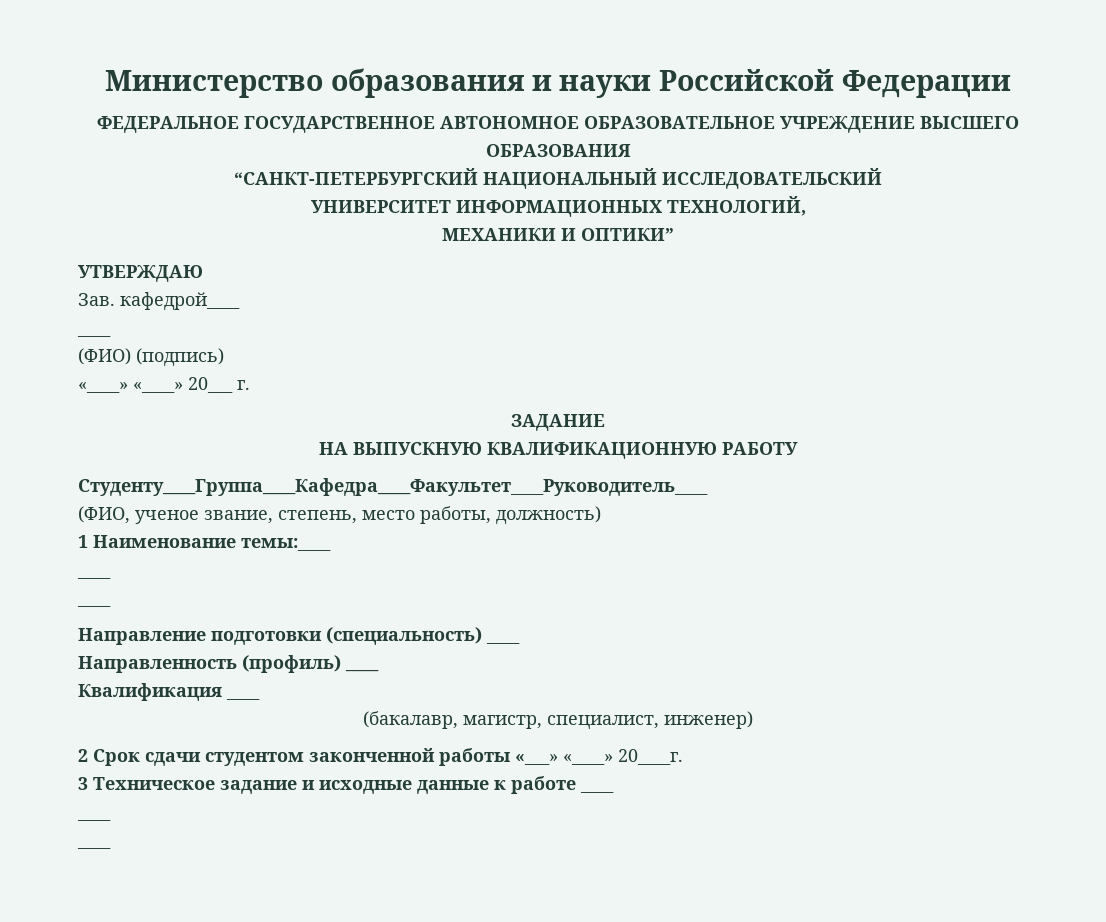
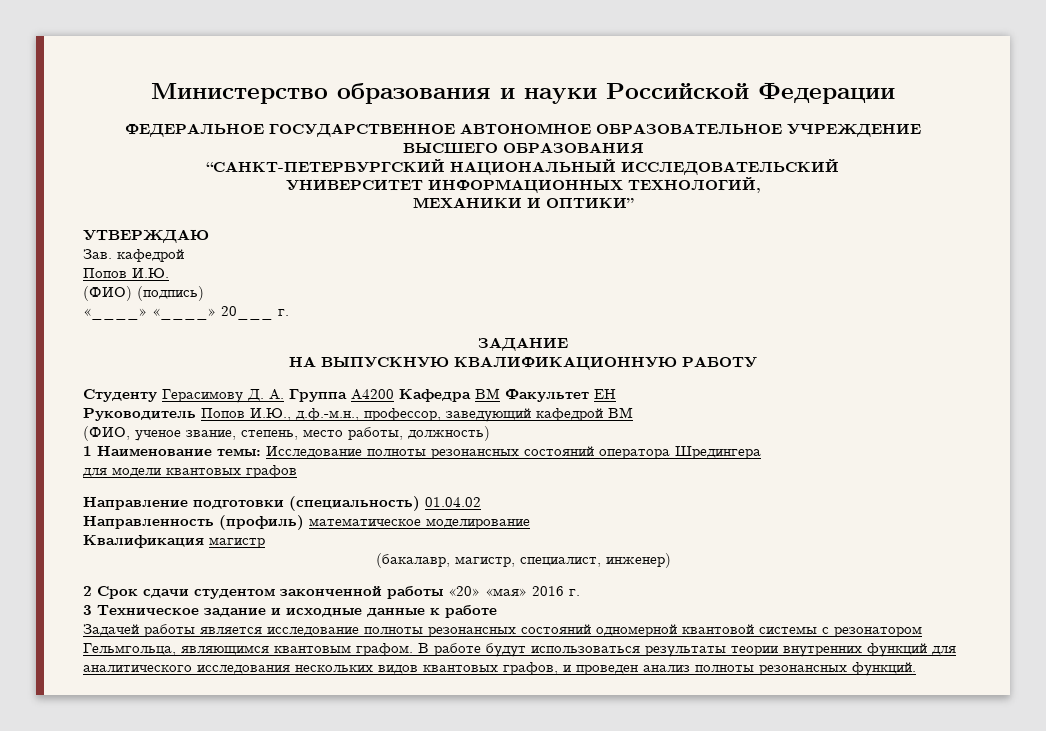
[120,292,240,311] [77,334,111,337] кафедрой____ // ____ -> [117,249,184,262] [83,268,169,278] кафедрой // Попов И.Ю.
[78,478,708,496] Студенту____Группа____Кафедра____Факультет____Руководитель____ -> [83,388,616,403] [83,407,633,422] Студенту Герасимову Д. А. Группа А4200 Кафедра ВМ Факультет ЕН // Руководитель Попов И.Ю., д.ф.-м.н., профессор, заведующий кафедрой ВМ
[241,538,331,551] [77,576,111,579] [77,604,111,607] темы:____ // ____ // ____ -> [217,446,761,459] [83,465,297,478] темы: Исследование полноты резонансных состояний оператора Шредингера // для модели квантовых графов
[486,641,520,644] ____ -> [425,497,481,507] 01.04.02
[345,669,379,672] ____ -> [309,518,530,529] математическое моделирование
[226,697,260,700] ____ -> [209,537,265,548] магистр
[515,749,683,765] «___» «____» 20____г. -> [448,586,580,596] «20» «мая» 2016 г.
[580,790,614,793] [77,818,111,821] [77,846,111,849] ____ // ____ // ____ -> [83,624,922,637] [83,643,956,657] [83,662,916,676] // Задачей работы является исследование полноты резонансных состояний одномерной квантовой системы с резонатором Гельмгольца, являющимся квантовым графом. В работе будут использоваться результаты теории внутренних функций для аналитического исследования нескольких видов квантовых графов, и проведен анализ полноты резонансных функций.

